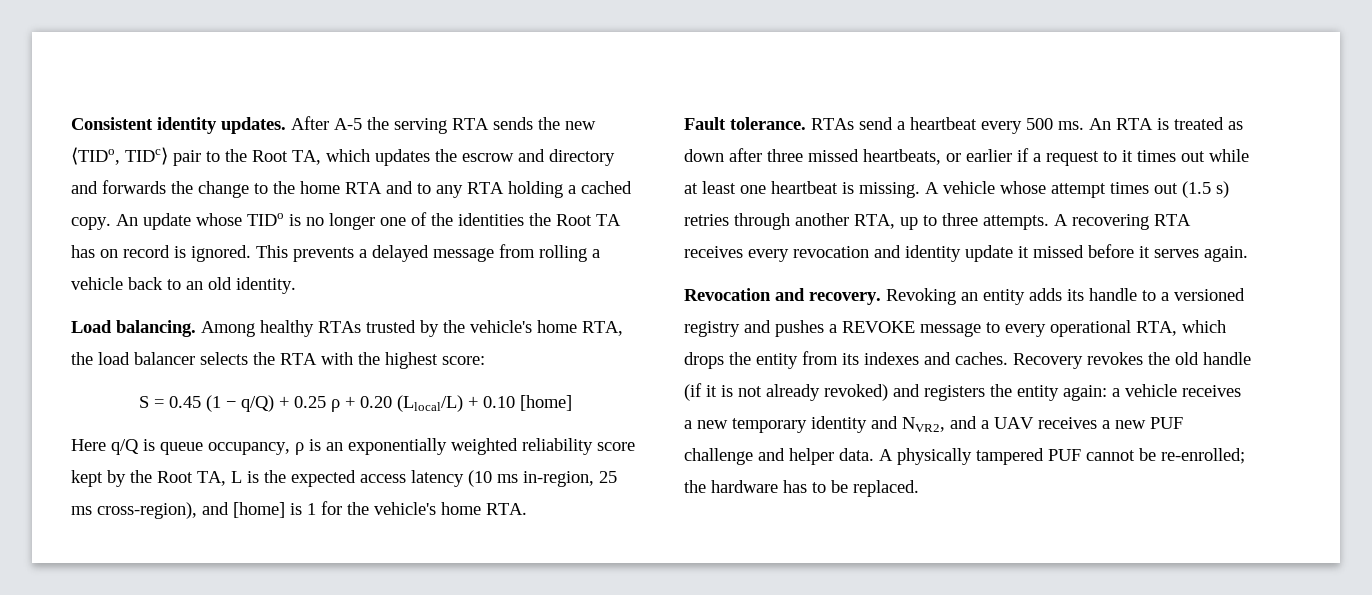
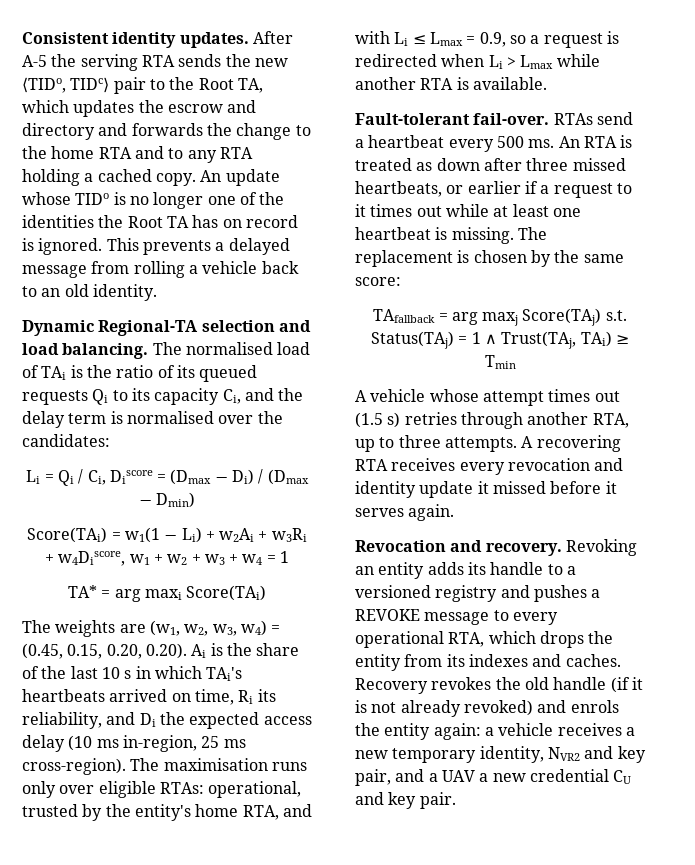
[71,320,623,337] [71,352,485,369] [139,395,572,412] [71,438,635,455] [71,470,259,487] Load balancing. Among healthy RTAs trusted by the vehicle's home RTA, the load balancer selects the RTA with the highest score: // S = 0.45 (1 − q/Q) + 0.25 ρ + 0.20 (Llocal/L) + 0.10 [home] // Here q/Q is queue occupancy, ρ is an exponentially weighted reliability score kept by the Root TA, L is -> [22,320,311,336] [22,342,311,359] [22,365,258,382] [22,388,304,405] [22,411,283,428] [22,434,110,447] [26,469,309,486] [138,492,196,508] [27,527,307,543] [44,551,290,566] [67,585,267,602] [22,620,281,637] [22,643,300,659] [22,666,243,681] [22,689,276,705] [22,712,156,729] Dynamic Regional-TA selection and load balancing. The normalised load of TAi is the ratio of its queued requests Qi to its capacity Ci, and the delay term is normalised over the candidates: // Li = Qi / Ci, Discore = (Dmax − Di) / (Dmax − Dmin) // Score(TAi) = w1(1 − Li) + w2Ai + w3Ri + w4Discore, w1 + w2 + w3 + w4 = 1 // TA* = arg maxi Score(TAi) // The weights are (w1, w2, w3, w4) = (0.45, 0.15, 0.20, 0.20). Ai is the share of the last 10 s in which TAi's heartbeats arrived on time, Ri its reliability, and Di
[411,470,464,487] latency -> [22,735,65,752] delay
[97,501,527,519] [684,117,806,130] cross-region), and [home] is 1 for the vehicle's home RTA. // Fault tolerance. -> [22,758,307,775] [22,781,302,798] [22,804,312,821] [355,31,619,48] [355,54,600,69] [355,77,547,90] [355,113,550,125] cross-region). The maximisation runs only over eligible RTAs: operational, trusted by the entity's home RTA, and with Li ≤ Lmax = 0.9, so a request is redirected when Li > Lmax while another RTA is available. // Fault-tolerant fail-over.
(920, 190) none -> [517,227,547,240] [355,250,624,267] [355,277,401,286] [373,308,627,326] [371,331,629,349] [484,355,516,369] The replacement is chosen by the same score: // TAfallback = arg maxj Score(TAj) s.t. Status(TAj) = 1 ∧ Trust(TAj, TAi) ≥ Tmin //
[924,385,985,401] registers -> [570,700,619,713] enrols
[811,416,945,433] identity and NVR2, -> [479,746,646,763] [355,769,391,786] identity, NVR2 and key pair,
[1038,417,1183,429] [684,448,1245,465] [684,480,919,497] receives a new PUF challenge and helper data. A physically tampered PUF cannot be re-enrolled; the hardware has to be replaced. -> [479,769,632,784] [355,792,456,809] a new credential CU and key pair.

